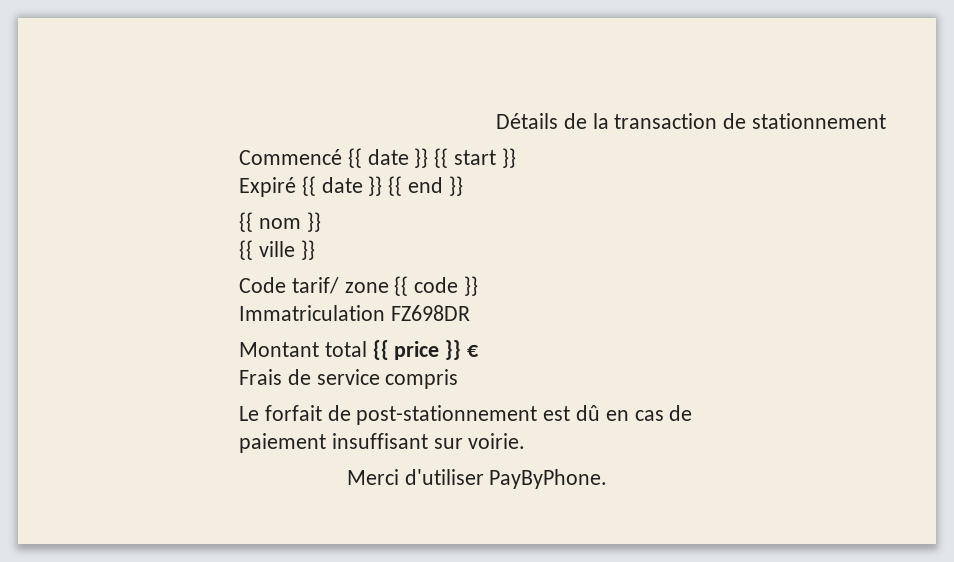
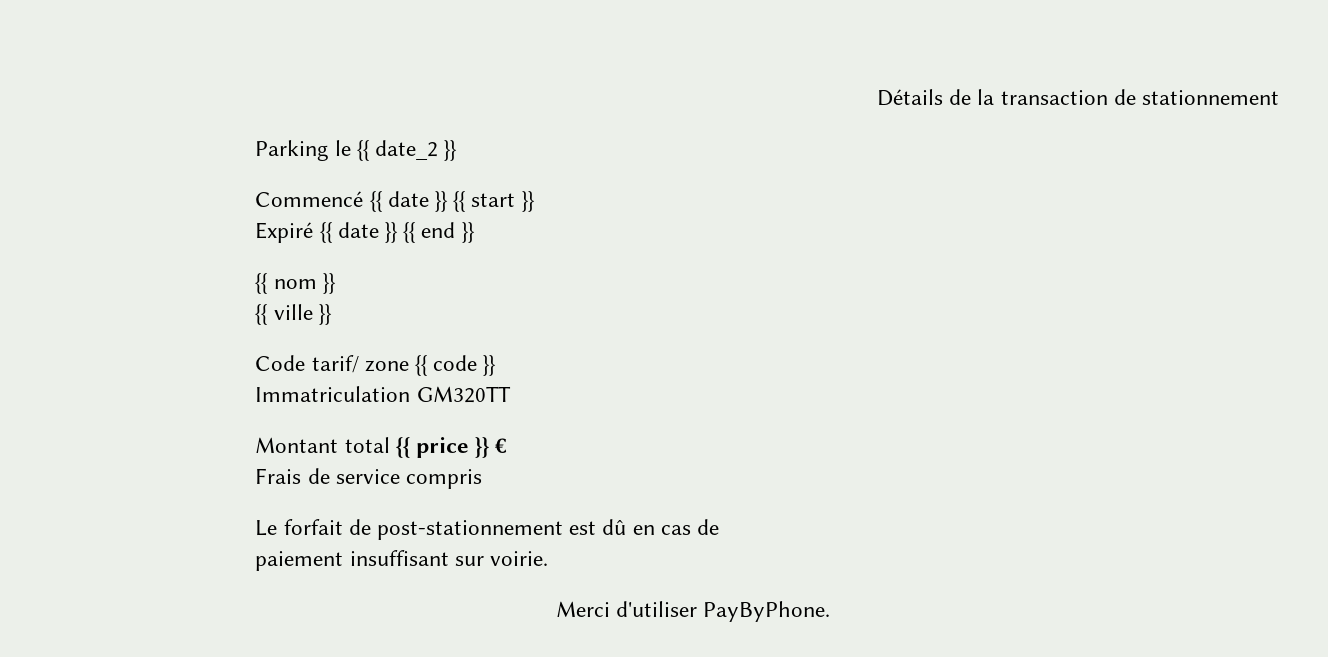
(886, 121) none -> [255,140,458,161] // Parking le {{ date_2 }}
[390,305,470,321] FZ698DR -> [416,386,511,403] GM320TT

